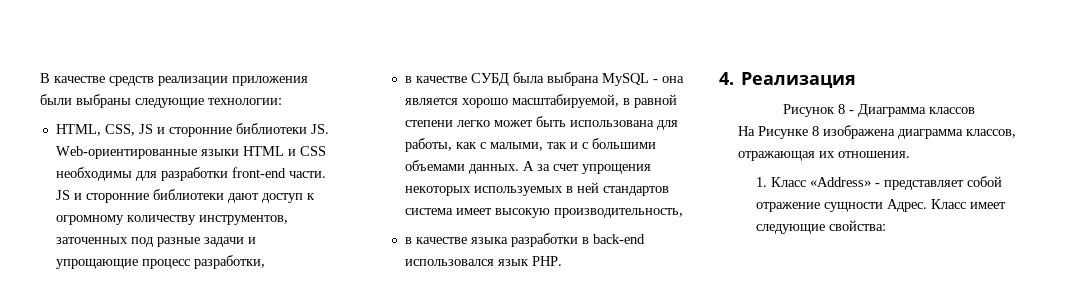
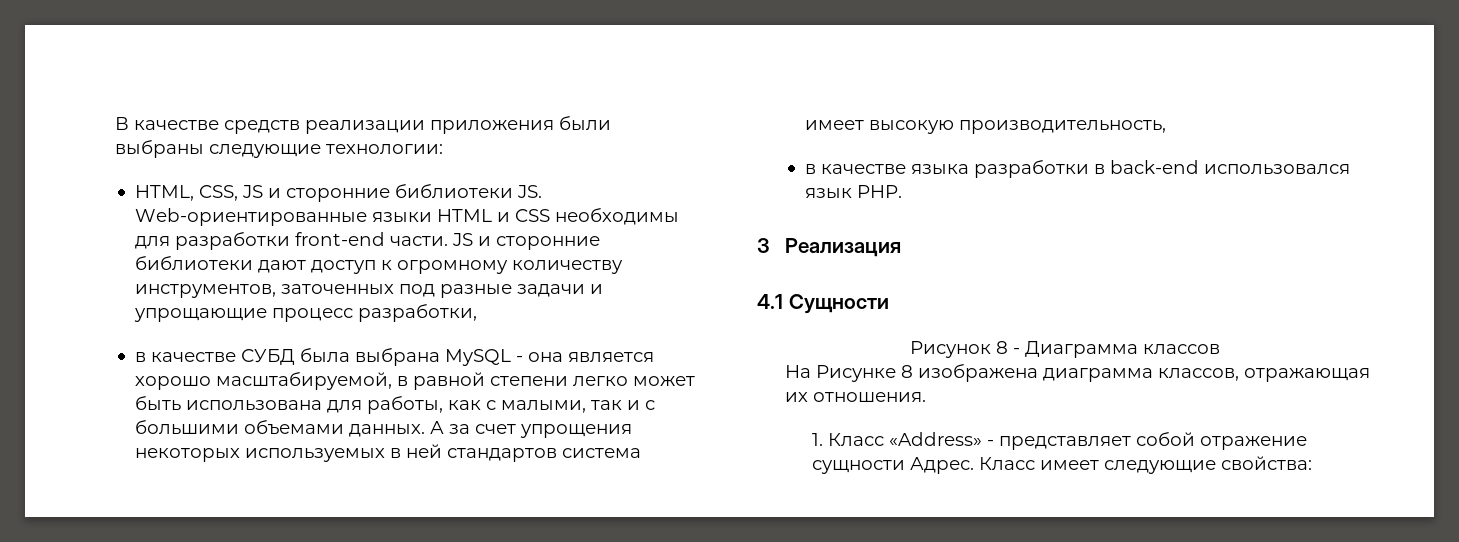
[719,72,734,85] 4. -> [757,238,770,253] 3
(857, 80) none -> [757,294,889,314] // 4.1 Сущности

